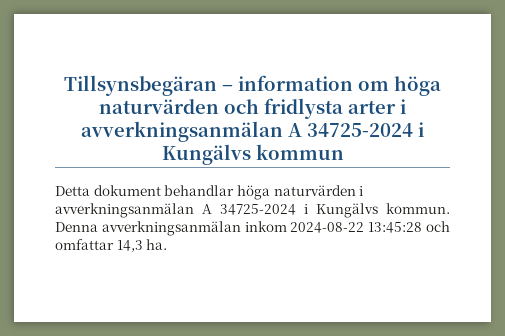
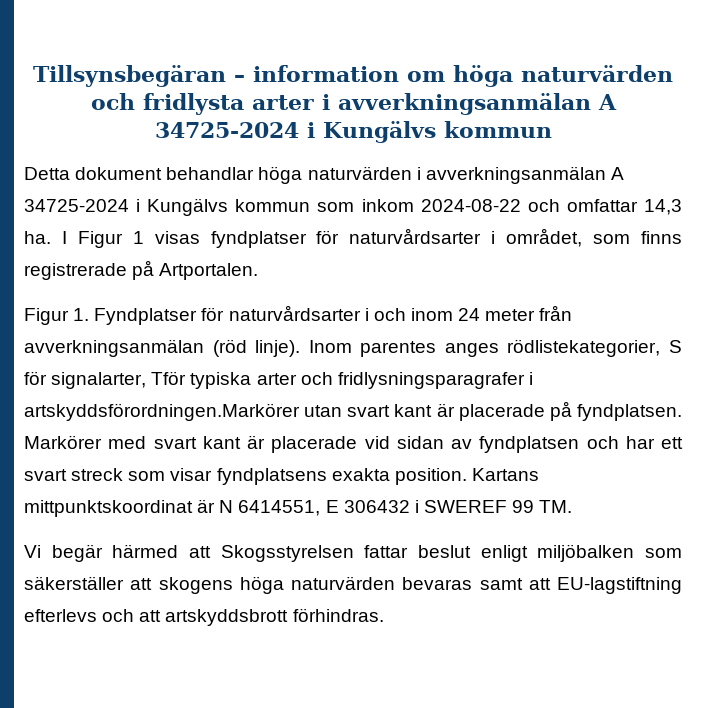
[386,203,450,214] [55,221,241,236] kommun. Denna avverkningsanmälan -> [235,199,355,212] kommun som
[368,222,423,233] 13:45:28 -> (521, 205) none
(168, 244) none -> [61,228,682,248] [24,260,259,280] [24,305,573,325] [24,339,682,357] [24,371,533,389] [24,401,682,421] [24,435,683,453] [24,468,539,485] [24,499,573,517] [24,544,682,562] [24,576,682,594] [24,608,384,626] I Figur 1 visas fyndplatser för naturvårdsarter i området, som finns registrerade på Artportalen. // Figur 1. Fyndplatser för naturvårdsarter i och inom 24 meter från avverkningsanmälan (röd linje). Inom parentes anges rödlistekategorier, S för signalarter, Tför typiska arter och fridlysningsparagrafer i artskyddsförordningen.Markörer utan svart kant är placerade på fyndplatsen. Markörer med svart kant är placerade vid sidan av fyndplatsen och har ett svart streck som visar fyndplatsens exakta position. Kartans mittpunktskoordinat är N 6414551, E 306432 i SWEREF 99 TM. // Vi begär härmed att Skogsstyrelsen fattar beslut enligt miljöbalken som säkerställer att skogens höga naturvärden bevaras samt att EU-lagstiftning efterlevs och att artskyddsbrott förhindras.

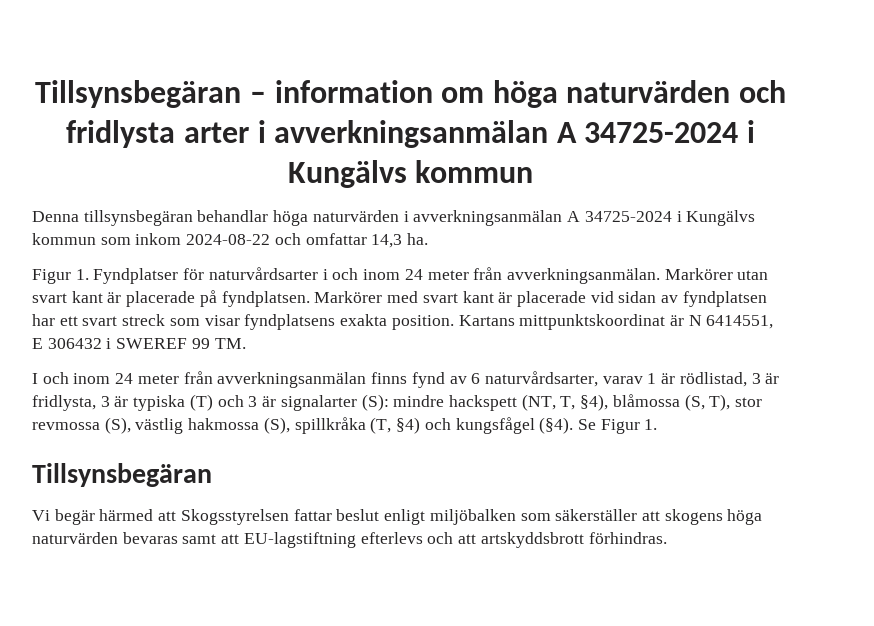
[24,167,163,180] Detta dokument -> [32,210,193,226] Denna tillsynsbegäran
[61,228,682,248] [24,260,259,280] I Figur 1 visas fyndplatser för naturvårdsarter i området, som finns registrerade på Artportalen. -> (429, 239) none
[24,339,682,357] [24,371,533,389] [24,403,300,421] avverkningsanmälan (röd linje). Inom parentes anges rödlistekategorier, S för signalarter, Tför typiska arter och fridlysningsparagrafer i artskyddsförordningen.Markörer -> [506,268,733,284] avverkningsanmälan. Markörer
[586,436,619,449] och -> (767, 299) none
(573, 506) none -> [32,371,780,388] [32,394,763,411] [32,417,658,434] [32,463,212,487] // I och inom 24 meter från avverkningsanmälan finns fynd av 6 naturvårdsarter, varav 1 är rödlistad, 3 är fridlysta, 3 är typiska (T) och 3 är signalarter (S): mindre hackspett (NT, T, §4), blåmossa (S, T), stor revmossa (S), västlig hakmossa (S), spillkråka (T, §4) och kungsfågel (§4). Se Figur 1. // Tillsynsbegäran

